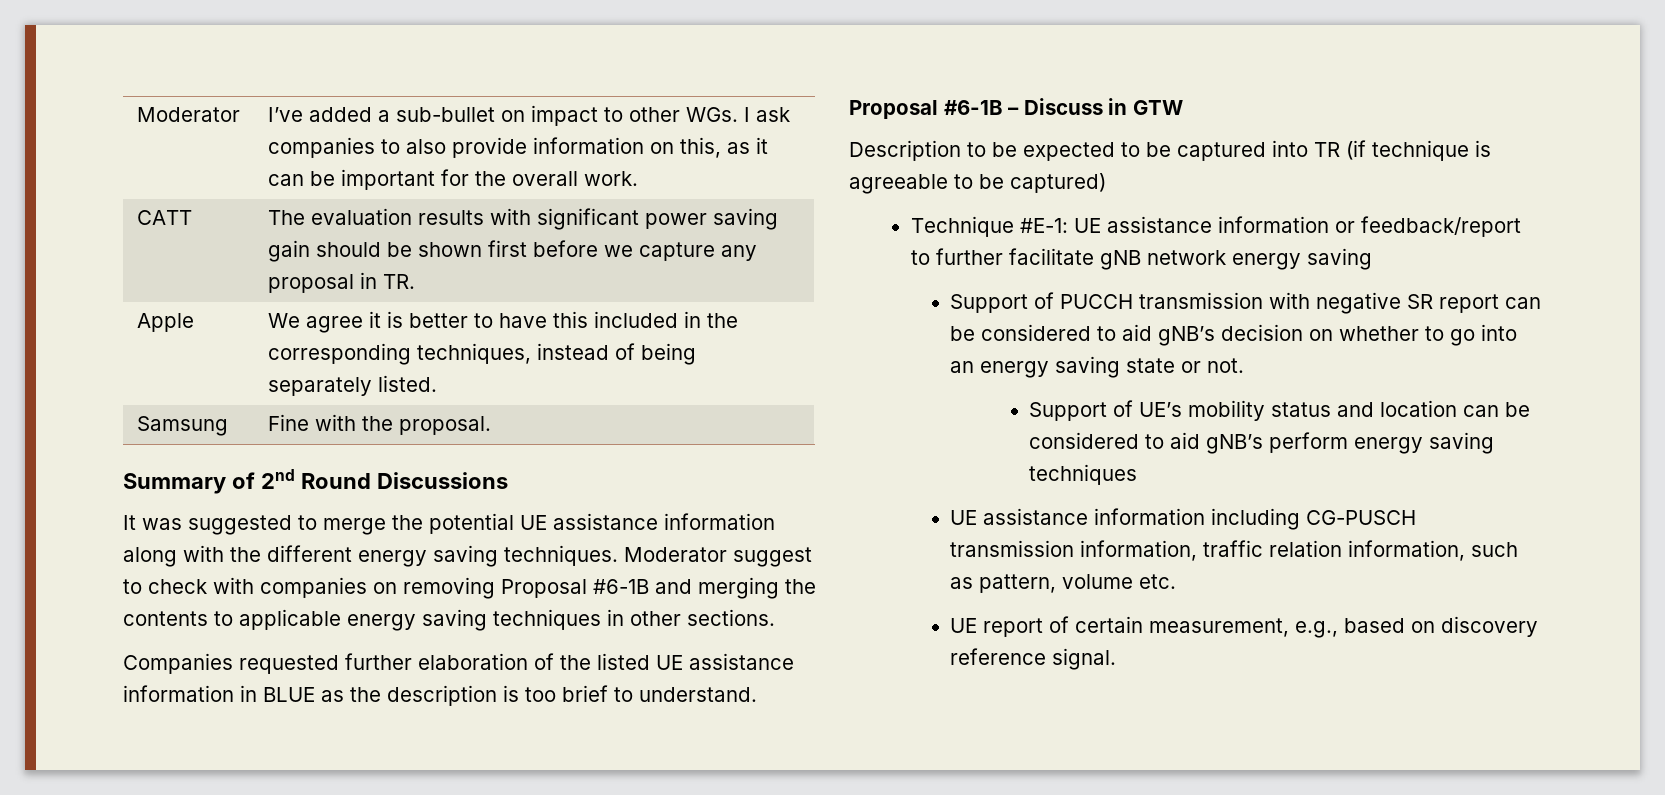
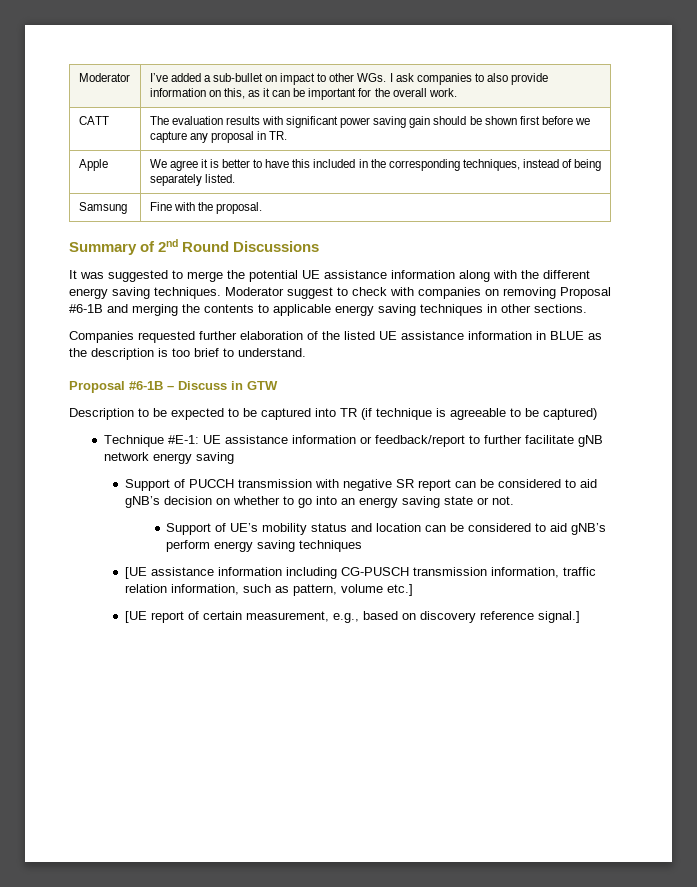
[950,510,978,525] UE -> [124,567,147,579] [UE
[1139,574,1177,589] [950,618,978,633] etc. // UE -> [386,584,413,596] [124,611,147,623] etc.] // [UE
[1052,648,1117,670] signal. -> [537,611,580,623] signal.]

